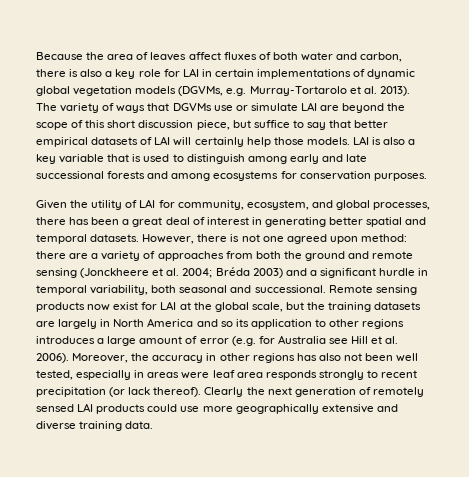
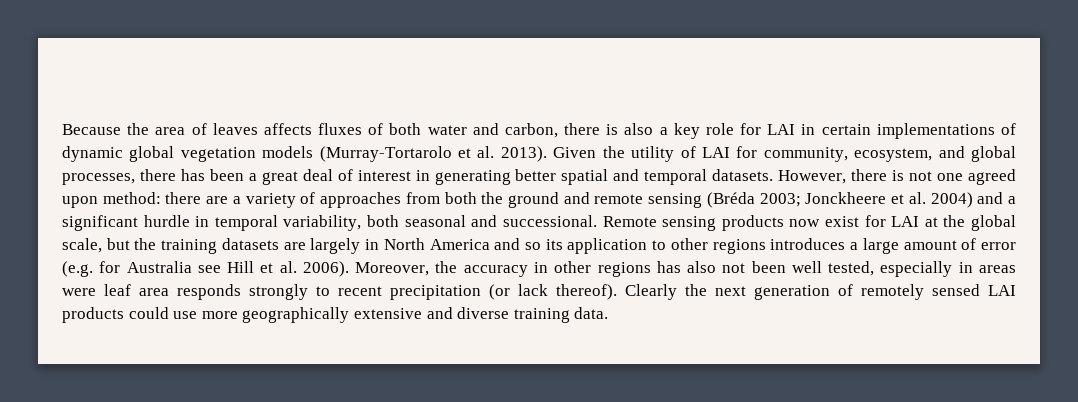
[188,52,221,60] affect -> [263,123,312,135] affects
[178,86,410,96] [36,102,406,113] [36,120,389,130] [36,136,416,147] [36,154,368,164] [36,171,427,181] (DGVMs, e.g. Murray-Tortarolo et al. 2013). The variety of ways that DGVMs use or simulate LAI are beyond the scope of this short discussion piece, but suffice to say that better empirical datasets of LAI will certainly help those models. LAI is also a key variable that is used to distinguish among early and late successional forests and among ecosystems for conservation purposes. // -> [319,146,547,162] (Murray-Tortarolo et al. 2013).
[80,267,283,278] (Jonckheere et al. 2004; Bréda 2003) -> [706,192,973,208] (Bréda 2003; Jonckheere et al. 2004)

